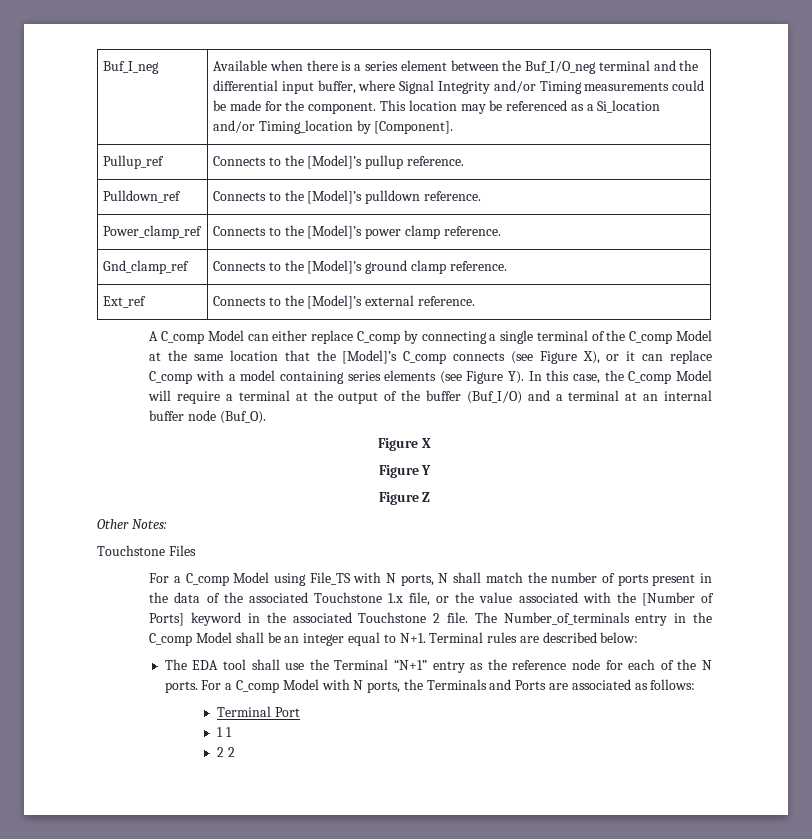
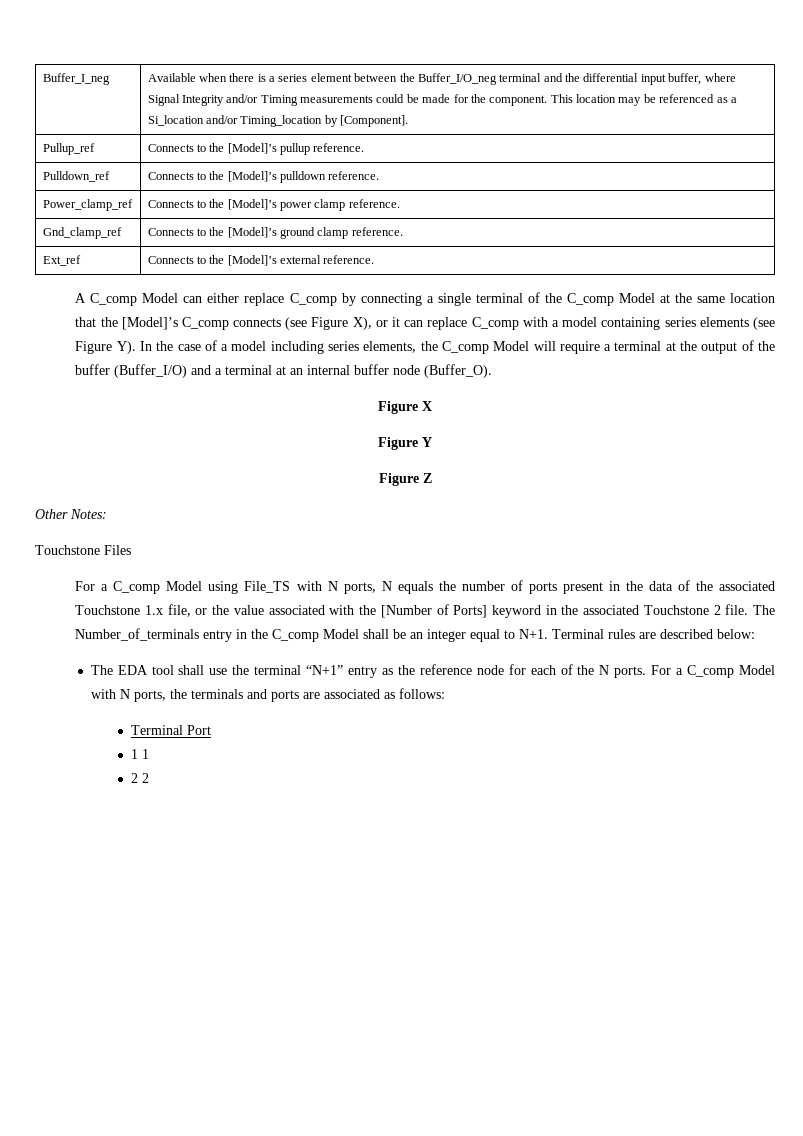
[103,61,160,74] Buf_I_neg -> [42,73,110,85] Buffer_I_neg
[525,61,597,74] Buf_I/O_neg -> [417,73,497,85] Buffer_I/O_neg
[546,370,601,384] this case, -> [156,340,417,354] the case of a model including series elements,
[466,391,522,404] (Buf_I/O) -> [114,364,188,378] (Buffer_I/O)
[219,411,266,424] (Buf_O). -> [424,364,493,378] (Buffer_O).
[453,572,523,583] shall match -> [397,581,433,594] equals
[334,659,389,670] Terminal -> [254,665,302,675] terminal
[426,679,547,690] Terminals and Ports -> [190,689,299,702] terminals and ports

